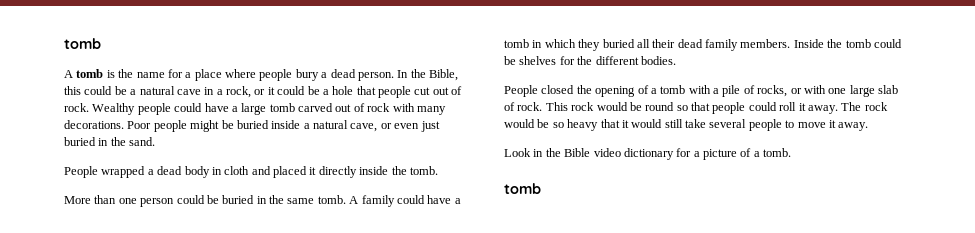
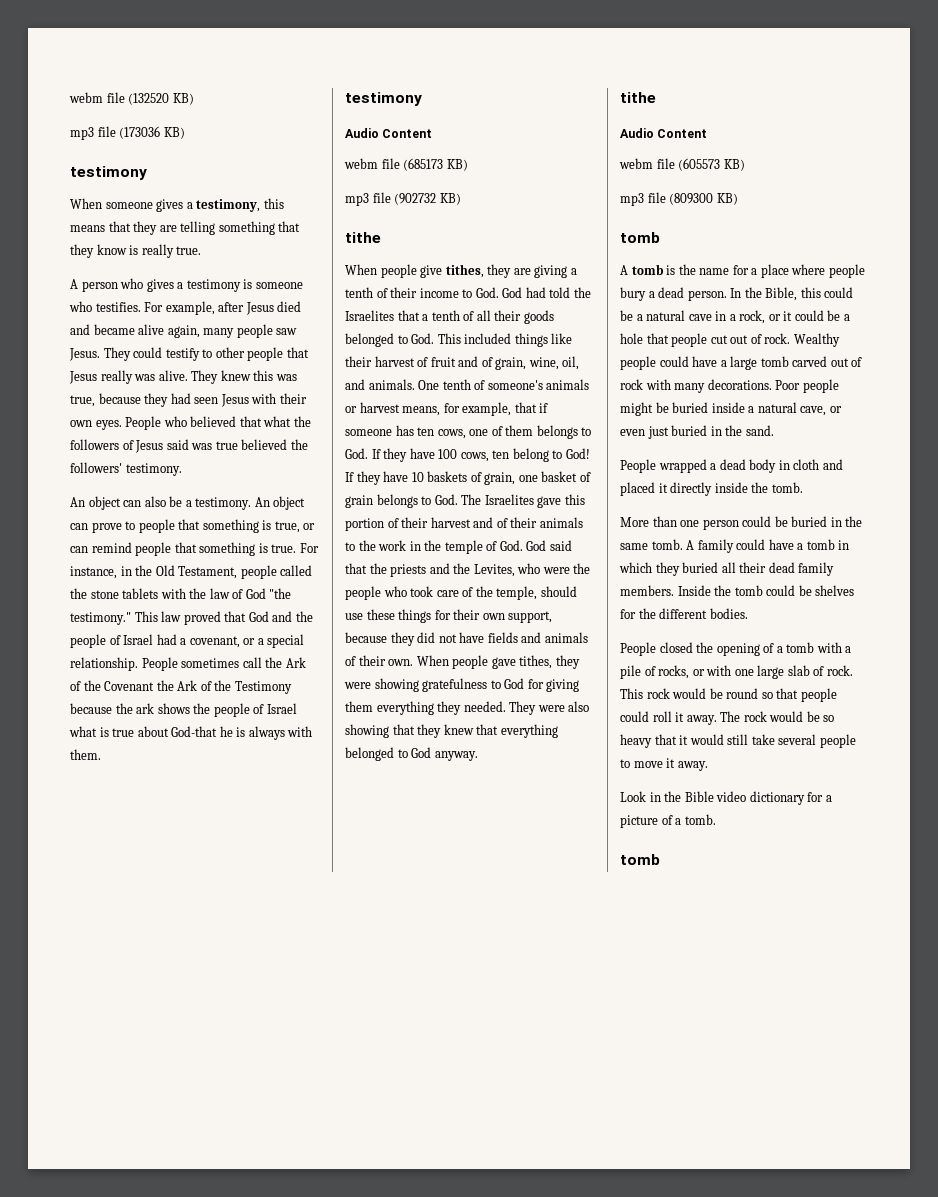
(64, 43) none -> [69,92,194,105] [70,126,185,140] [70,166,147,180] [70,198,284,212] [70,221,301,235] [70,244,202,258] [70,278,303,292] [69,301,302,315] [70,324,298,338] [69,347,309,361] [69,370,297,384] [70,393,307,407] [70,416,311,430] [70,439,308,453] [70,462,182,476] [70,496,306,510] [70,519,316,533] [70,542,319,556] [70,565,313,579] [70,588,292,599] [70,611,313,625] [70,634,305,648] [70,657,306,671] [70,680,292,694] [70,703,297,717] [69,726,313,740] [70,749,101,760] [345,92,422,106] [345,128,433,138] [344,158,468,171] [345,192,461,206] [345,232,381,243] [345,264,577,278] [345,287,591,298] [345,310,554,324] [345,333,573,347] [345,356,580,370] [345,379,590,390] [345,402,549,416] [345,425,592,439] [345,448,590,462] [345,471,591,485] [345,494,585,508] [345,517,583,531] [345,540,572,554] [345,563,591,577] [345,586,577,600] [345,609,553,623] [345,632,588,646] [345,655,580,669] [344,678,580,692] [345,701,590,715] [345,724,558,738] [345,747,478,761] [620,92,656,103] [620,128,708,138] [619,158,745,171] [620,192,738,206] webm file (132520 KB) // mp3 file (173036 KB) // testimony // When someone gives a testimony, this means that they are telling something that they know is really true. // A person who gives a testimony is someone who testifies. For example, after Jesus died and became alive again, many people saw Jesus. They could testify to other people that Jesus really was alive. They knew this was true, because they had seen Jesus with their own eyes. People who believed that what the followers of Jesus said was true believed the followers' testimony. // An object can also be a testimony. An object can prove to people that something is true, or can remind people that something is true. For instance, in the Old Testament, people called the stone tablets with the law of God "the testimony." This law proved that God and the people of Israel had a covenant, or a special relationship. People sometimes call the Ark of the Covenant the Ark of the Testimony because the ark shows the people of Israel what is true about God-that he is always with them. // testimony // Audio Content // webm file (685173 KB) // mp3 file (902732 KB) // tithe // When people give tithes, they are giving a tenth of their income to God. God had told the Israelites that a tenth of all their goods belonged to God. This included things like their harvest of fruit and of grain, wine, oil, and animals. One tenth of someone's animals or harvest means, for example, that if someone has ten cows, one of them belongs to God. If they have 100 cows, ten belong to God! If they have 10 baskets of grain, one basket of grain belongs to God. The Israelites gave this portion of their harvest and of their animals to the work in the temple of God. God said that the priests and the Levites, who were the people who took care of the temple, should use these things for their own support, because they did not have fields and animals of their own. When people gave tithes, they were showing gratefulness to God for giving them everything they needed. They were also showing that they knew that everything belonged to God anyway. // tithe // Audio Content // webm file (605573 KB) // mp3 file (809300 KB) //

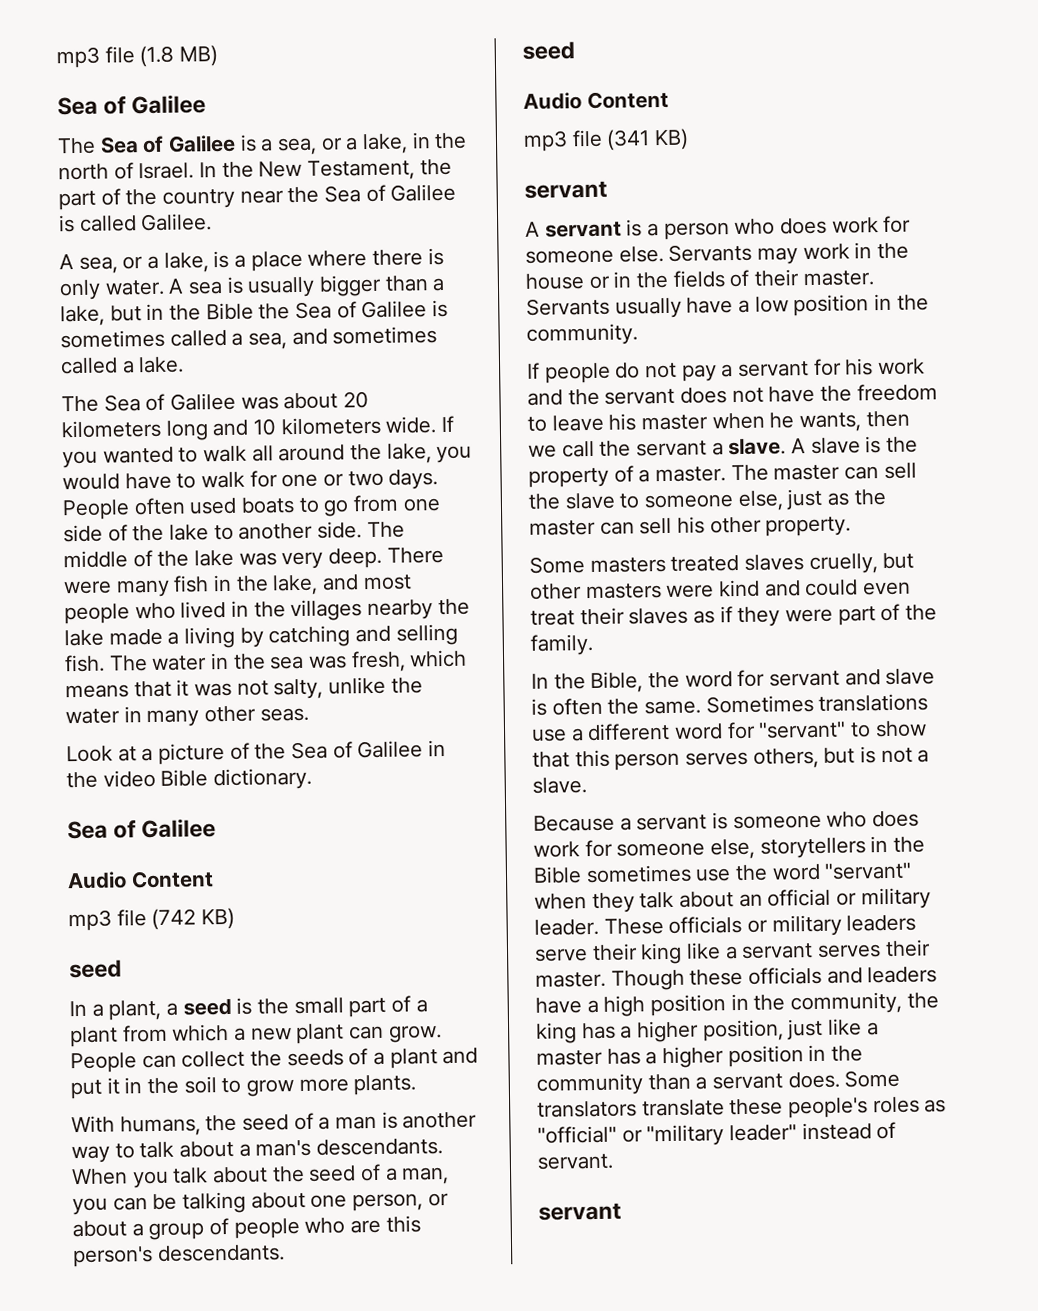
[69,92,194,105] [70,126,185,140] [70,166,147,180] [70,198,284,212] [70,221,301,235] [70,244,202,258] [70,278,303,292] [69,301,302,315] [70,324,298,338] [69,347,309,361] [69,370,297,384] [70,393,307,407] [70,416,311,430] [70,439,308,453] [70,462,182,476] [70,496,306,510] [70,519,316,533] [70,542,319,556] [70,565,313,579] [70,588,292,599] [70,611,313,625] [70,634,305,648] [70,657,306,671] [70,680,292,694] [70,703,297,717] [69,726,313,740] [70,749,101,760] [345,92,422,106] [345,128,433,138] [344,158,468,171] [345,192,461,206] [345,232,381,243] [345,264,577,278] [345,287,591,298] [345,310,554,324] [345,333,573,347] [345,356,580,370] [345,379,590,390] [345,402,549,416] [345,425,592,439] [345,448,590,462] [345,471,591,485] [345,494,585,508] [345,517,583,531] [345,540,572,554] [345,563,591,577] [345,586,577,600] [345,609,553,623] [345,632,588,646] [345,655,580,669] [344,678,580,692] [345,701,590,715] [345,724,558,738] [345,747,478,761] [620,92,656,103] [620,128,708,138] [619,158,745,171] [620,192,738,206] [620,232,660,243] [620,264,865,278] [620,287,854,301] [620,310,850,324] [620,333,840,347] [620,356,863,370] [620,379,839,393] [620,402,842,416] [620,425,774,439] [620,459,843,473] [620,482,803,496] [620,516,863,530] [620,539,850,553] [619,562,835,576] [620,585,855,596] [620,608,748,619] [620,642,852,656] [620,665,853,679] [620,688,837,702] [620,711,835,725] [620,734,856,748] [620,758,708,771] [620,791,832,805] [620,814,716,828] [620,854,660,865] webm file (132520 KB) // mp3 file (173036 KB) // testimony // When someone gives a testimony, this means that they are telling something that they know is really true. // A person who gives a testimony is someone who testifies. For example, after Jesus died and became alive again, many people saw Jesus. They could testify to other people that Jesus really was alive. They knew this was true, because they had seen Jesus with their own eyes. People who believed that what the followers of Jesus said was true believed the followers' testimony. // An object can also be a testimony. An object can prove to people that something is true, or can remind people that something is true. For instance, in the Old Testament, people called the stone tablets with the law of God "the testimony." This law proved that God and the people of Israel had a covenant, or a special relationship. People sometimes call the Ark of the Covenant the Ark of the Testimony because the ark shows the people of Israel what is true about God-that he is always with them. // testimony // Audio Content // webm file (685173 KB) // mp3 file (902732 KB) // tithe // When people give tithes, they are giving a tenth of their income to God. God had told the Israelites that a tenth of all their goods belonged to God. This included things like their harvest of fruit and of grain, wine, oil, and animals. One tenth of someone's animals or harvest means, for example, that if someone has ten cows, one of them belongs to God. If they have 100 cows, ten belong to God! If they have 10 baskets of grain, one basket of grain belongs to God. The Israelites gave this portion of their harvest and of their animals to the work in the temple of God. God said that the priests and the Levites, who were the people who took care of the temple, should use these things for their own support, because they did not have fields and animals of their own. When people gave tithes, they were showing gratefulness to God for giving them everything they needed. They were also showing that they knew that everything belonged to God anyway. // tithe // Audio Content // webm file (605573 KB) // mp3 file (809300 KB) // tomb // A tomb is the name for a place where people bury a dead person. In the Bible, this could be a natural cave in a rock, or it could be a hole that people cut out of rock. Wealthy people could have a large tomb carved out of rock with many decorations. Poor people might be buried inside a natural cave, or even just buried in the sand. // People wrapped a dead body in cloth and placed it directly inside the tomb. // More than one person could be buried in the same tomb. A family could have a tomb in which they buried all their dead family members. Inside the tomb could be shelves for the different bodies. // People closed the opening of a tomb with a pile of rocks, or with one large slab of rock. This rock would be round so that people could roll it away. The rock would be so heavy that it would still take several people to move it away. // Look in the Bible video dictionary for a picture of a tomb. // tomb -> [56,45,219,69] [57,94,207,116] [57,132,468,156] [58,158,452,181] [58,183,457,211] [58,213,213,233] [59,247,444,274] [59,274,446,301] [60,299,449,327] [60,326,438,350] [60,356,185,375] [61,391,370,413] [61,415,455,441] [62,443,473,469] [62,469,439,491] [62,494,441,521] [63,521,405,543] [63,547,444,570] [63,574,412,598] [64,598,470,625] [64,623,458,649] [64,649,468,673] [65,676,423,700] [65,705,309,728] [66,739,447,765] [66,767,313,791] [67,818,217,840] [67,870,214,890] [68,907,236,932] [69,959,122,979] [69,995,428,1021] [70,1023,442,1048] [70,1047,479,1074] [70,1074,417,1100] [71,1111,478,1137] [71,1138,444,1164] [71,1163,450,1189] [72,1191,449,1216] [72,1215,421,1241] [73,1244,285,1268] [522,41,575,60] [523,90,669,110] [523,128,690,152] [524,180,608,199] [525,215,912,240] [525,242,910,265] [525,269,874,290] [526,293,929,319] [526,323,638,346] [527,358,926,384] [527,383,938,406] [527,410,910,433] [528,436,919,458] [528,462,917,488] [528,488,886,512] [529,516,852,537] [529,552,915,575] [530,579,912,600] [530,603,938,628] [530,633,593,656] [531,668,936,694] [531,693,929,716] [531,720,927,742] [532,746,930,771] [532,777,587,794] [533,810,920,832] [533,835,926,860] [533,862,913,884] [534,887,931,914] [534,914,917,937] [534,939,931,965] [535,966,938,991] [535,991,939,1017] [536,1018,879,1044] [536,1044,864,1069] [536,1069,901,1096] [537,1096,947,1119] [537,1121,897,1147] [537,1153,613,1170] [538,1202,622,1221] mp3 file (1.8 MB) // Sea of Galilee // The Sea of Galilee is a sea, or a lake, in the north of Israel. In the New Testament, the part of the country near the Sea of Galilee is called Galilee. // A sea, or a lake, is a place where there is only water. A sea is usually bigger than a lake, but in the Bible the Sea of Galilee is sometimes called a sea, and sometimes called a lake. // The Sea of Galilee was about 20 kilometers long and 10 kilometers wide. If you wanted to walk all around the lake, you would have to walk for one or two days. People often used boats to go from one side of the lake to another side. The middle of the lake was very deep. There were many fish in the lake, and most people who lived in the villages nearby the lake made a living by catching and selling fish. The water in the sea was fresh, which means that it was not salty, unlike the water in many other seas. // Look at a picture of the Sea of Galilee in the video Bible dictionary. // Sea of Galilee // Audio Content // mp3 file (742 KB) // seed // In a plant, a seed is the small part of a plant from which a new plant can grow. People can collect the seeds of a plant and put it in the soil to grow more plants. // With humans, the seed of a man is another way to talk about a man's descendants. When you talk about the seed of a man, you can be talking about one person, or about a group of people who are this person's descendants. // seed // Audio Content // mp3 file (341 KB) // servant // A servant is a person who does work for someone else. Servants may work in the house or in the fields of their master. Servants usually have a low position in the community. // If people do not pay a servant for his work and the servant does not have the freedom to leave his master when he wants, then we call the servant a slave. A slave is the property of a master. The master can sell the slave to someone else, just as the master can sell his other property. // Some masters treated slaves cruelly, but other masters were kind and could even treat their slaves as if they were part of the family. // In the Bible, the word for servant and slave is often the same. Sometimes translations use a different word for "servant" to show that this person serves others, but is not a slave. // Because a servant is someone who does work for someone else, storytellers in the Bible sometimes use the word "servant" when they talk about an official or military leader. These officials or military leaders serve their king like a servant serves their master. Though these officials and leaders have a high position in the community, the king has a higher position, just like a master has a higher position in the community than a servant does. Some translators translate these people's roles as "official" or "military leader" instead of servant. // servant

